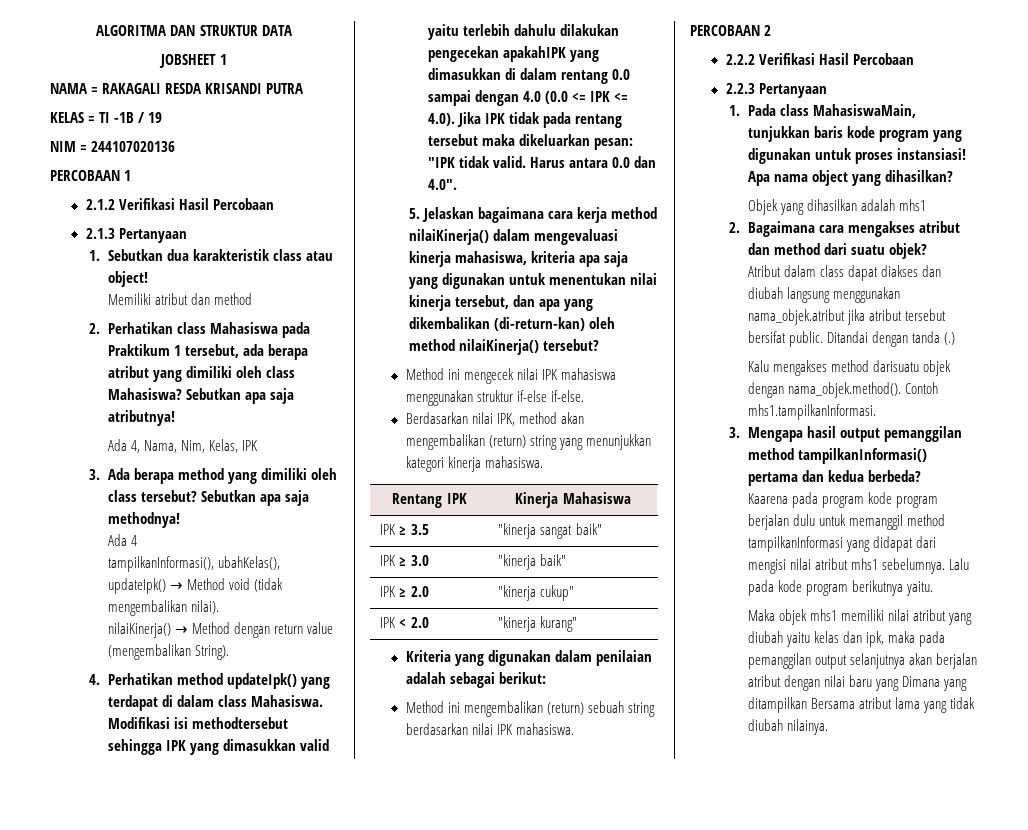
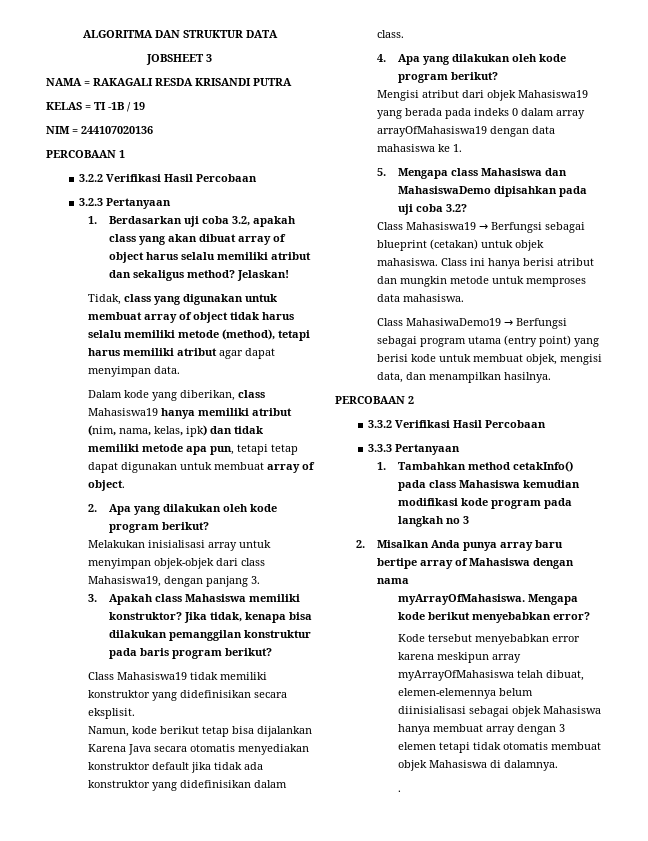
[219,54,227,65] 1 -> [206,54,212,62] 3
[85,198,275,210] [85,228,187,243] [88,249,334,261] [108,271,149,287] [108,293,253,305] [88,322,311,338] [108,344,309,360] [108,366,296,382] [108,388,295,404] [108,410,176,426] [108,439,259,453] [88,468,338,484] [108,490,310,506] [108,512,181,528] [108,534,138,546] [108,556,281,572] [108,578,284,594] [108,600,220,616] [108,622,334,638] [108,644,230,660] [88,673,331,689] [108,695,324,711] [108,717,289,729] [108,739,330,755] [428,24,620,40] [428,46,600,62] [428,68,631,84] [428,90,629,106] [428,112,623,128] [428,134,634,150] [428,156,657,168] [428,179,458,190] [408,207,657,223] [408,229,618,245] [408,251,628,267] [408,273,657,289] [408,295,593,311] [408,317,615,331] [408,339,599,355] [405,368,617,384] [405,390,585,406] [405,412,585,426] [405,434,652,450] [405,456,543,472] [392,493,467,508] [515,492,631,508] [380,524,429,535] [498,523,602,539] [380,555,429,566] [498,554,567,570] [380,586,429,597] [498,585,575,601] [380,617,429,628] [498,616,578,632] [405,650,653,666] [405,672,546,688] [405,701,656,717] [405,723,575,735] 2.1.2 Verifikasi Hasil Percobaan // 2.1.3 Pertanyaan // 1. Sebutkan dua karakteristik class atau object! // Memiliki atribut dan method // 2. Perhatikan class Mahasiswa pada Praktikum 1 tersebut, ada berapa atribut yang dimiliki oleh class Mahasiswa? Sebutkan apa saja atributnya! // Ada 4, Nama, Nim, Kelas, IPK // 3. Ada berapa method yang dimiliki oleh class tersebut? Sebutkan apa saja methodnya! // Ada 4 // tampilkanInformasi(), ubahKelas(), updateIpk() → Method void (tidak mengembalikan nilai). // nilaiKinerja() → Method dengan return value (mengembalikan String). // 4. Perhatikan method updateIpk() yang terdapat di dalam class Mahasiswa. Modifikasi isi methodtersebut sehingga IPK yang dimasukkan valid yaitu terlebih dahulu dilakukan pengecekan apakahIPK yang dimasukkan di dalam rentang 0.0 sampai dengan 4.0 (0.0 <= IPK <= 4.0). Jika IPK tidak pada rentang tersebut maka dikeluarkan pesan: "IPK tidak valid. Harus antara 0.0 dan 4.0". // 5. Jelaskan bagaimana cara kerja method nilaiKinerja() dalam mengevaluasi kinerja mahasiswa, kriteria apa saja yang digunakan untuk menentukan nilai kinerja tersebut, dan apa yang dikembalikan (di-return-kan) oleh method nilaiKinerja() tersebut? // Method ini mengecek nilai IPK mahasiswa menggunakan struktur if-else if-else. // Berdasarkan nilai IPK, method akan mengembalikan (return) string yang menunjukkan kategori kinerja mahasiswa. // Rentang IPK | Kinerja Mahasiswa // IPK ≥ 3.5 | "kinerja sangat baik" // IPK ≥ 3.0 | "kinerja baik" // IPK ≥ 2.0 | "kinerja cukup" // IPK < 2.0 | "kinerja kurang" // Kriteria yang digunakan dalam penilaian adalah sebagai berikut: // Method ini mengembalikan (return) sebuah string berdasarkan nilai IPK mahasiswa. -> [78,174,257,182] [78,198,171,209] [87,216,296,227] [108,234,286,245] [108,252,311,263] [108,270,289,281] [87,294,277,305] [87,312,294,323] [87,329,310,341] [87,348,275,359] [87,366,180,377] [87,390,265,401] [87,408,292,419] [87,425,263,437] [87,444,298,455] [87,462,315,473] [87,480,125,491] [87,504,277,515] [108,522,209,533] [87,540,271,551] [87,558,265,569] [87,576,260,587] [87,594,300,605] [108,612,312,623] [108,630,311,641] [108,648,272,659] [87,672,267,680] [87,690,287,701] [87,708,135,719] [87,726,312,737] [87,744,309,755] [87,762,263,773] [87,780,287,791] [376,30,404,38] [376,54,566,65] [397,72,498,83] [376,90,588,101] [376,108,585,119] [376,126,555,137] [376,144,462,152] [376,168,567,179] [397,186,587,197] [397,204,467,215] [376,222,585,233] [376,239,544,251] [376,258,594,269] [376,276,586,287] [376,294,464,302] [376,318,567,329] [376,335,599,347] [376,354,602,365] [376,372,551,383] 3.2.2 Verifikasi Hasil Percobaan // 3.2.3 Pertanyaan // 1. Berdasarkan uji coba 3.2, apakah class yang akan dibuat array of object harus selalu memiliki atribut dan sekaligus method? Jelaskan! // Tidak, class yang digunakan untuk membuat array of object tidak harus selalu memiliki metode (method), tetapi harus memiliki atribut agar dapat menyimpan data. // Dalam kode yang diberikan, class Mahasiswa19 hanya memiliki atribut (nim, nama, kelas, ipk) dan tidak memiliki metode apa pun, tetapi tetap dapat digunakan untuk membuat array of object. // 2. Apa yang dilakukan oleh kode program berikut? // Melakukan inisialisasi array untuk menyimpan objek-objek dari class Mahasiswa19, dengan panjang 3. // 3. Apakah class Mahasiswa memiliki konstruktor? Jika tidak, kenapa bisa dilakukan pemanggilan konstruktur pada baris program berikut? // Class Mahasiswa19 tidak memiliki konstruktor yang didefinisikan secara eksplisit. // Namun, kode berikut tetap bisa dijalankan Karena Java secara otomatis menyediakan konstruktor default jika tidak ada konstruktor yang didefinisikan dalam class. // 4. Apa yang dilakukan oleh kode program berikut? // Mengisi atribut dari objek Mahasiswa19 yang berada pada indeks 0 dalam array arrayOfMahasiswa19 dengan data mahasiswa ke 1. // 5. Mengapa class Mahasiswa dan MahasiswaDemo dipisahkan pada uji coba 3.2? // Class Mahasiswa19 → Berfungsi sebagai blueprint (cetakan) untuk objek mahasiswa. Class ini hanya berisi atribut dan mungkin metode untuk memproses data mahasiswa. // Class MahasiwaDemo19 → Berfungsi sebagai program utama (entry point) yang berisi kode untuk membuat objek, mengisi data, dan menampilkan hasilnya.
[725,53,915,65] [725,83,827,98] [728,104,917,118] [748,126,963,142] [748,148,967,164] [748,170,954,186] [748,199,927,215] [728,221,961,237] [748,243,928,259] [748,265,942,281] [748,287,901,303] [748,309,947,325] [748,331,956,347] [748,360,952,376] [748,382,939,398] [748,404,877,420] [728,426,963,442] [748,448,928,464] [748,470,922,486] [748,492,939,508] [748,514,946,530] [748,536,937,552] [748,558,970,574] [748,580,934,596] [748,609,973,625] [748,631,946,647] [748,653,978,669] [748,675,968,691] [748,697,976,713] [748,719,829,735] 2.2.2 Verifikasi Hasil Percobaan // 2.2.3 Pertanyaan // 1. Pada class MahasiswaMain, tunjukkan baris kode program yang digunakan untuk proses instansiasi! Apa nama object yang dihasilkan? // Objek yang dihasilkan adalah mhs1 // 2. Bagaimana cara mengakses atribut dan method dari suatu objek? // Atribut dalam class dapat diakses dan diubah langsung menggunakan nama_objek.atribut jika atribut tersebut bersifat public. Ditandai dengan tanda (.) // Kalu mengakses method darisuatu objek dengan nama_objek.method(). Contoh mhs1.tampilkanInformasi. // 3. Mengapa hasil output pemanggilan method tampilkanInformasi() pertama dan kedua berbeda? // Kaarena pada program kode program berjalan dulu untuk memanggil method tampilkanInformasi yang didapat dari mengisi nilai atribut mhs1 sebelumnya. Lalu pada kode program berikutnya yaitu. // Maka objek mhs1 memiliki nilai atribut yang diubah yaitu kelas dan ipk, maka pada pemanggilan output selanjutnya akan berjalan atribut dengan nilai baru yang Dimana yang ditampilkan Bersama atribut lama yang tidak diubah nilainya. -> [367,420,546,428] [367,444,460,455] [376,461,573,472] [397,480,580,491] [397,498,572,509] [397,516,469,527] [355,540,563,551] [376,558,574,569] [376,578,409,584] [397,594,578,605] [397,612,590,623] [397,634,580,645] [397,652,521,663] [397,670,584,681] [397,688,533,699] [397,706,601,717] [397,724,565,735] [397,742,601,753] [397,760,558,771] [397,790,401,792] 3.3.2 Verifikasi Hasil Percobaan // 3.3.3 Pertanyaan // 1. Tambahkan method cetakInfo() pada class Mahasiswa kemudian modifikasi kode program pada langkah no 3 // 2. Misalkan Anda punya array baru bertipe array of Mahasiswa dengan nama // myArrayOfMahasiswa. Mengapa kode berikut menyebabkan error? // Kode tersebut menyebabkan error karena meskipun array myArrayOfMahasiswa telah dibuat, elemen-elemennya belum diinisialisasi sebagai objek Mahasiswa hanya membuat array dengan 3 elemen tetapi tidak otomatis membuat objek Mahasiswa di dalamnya. // .

